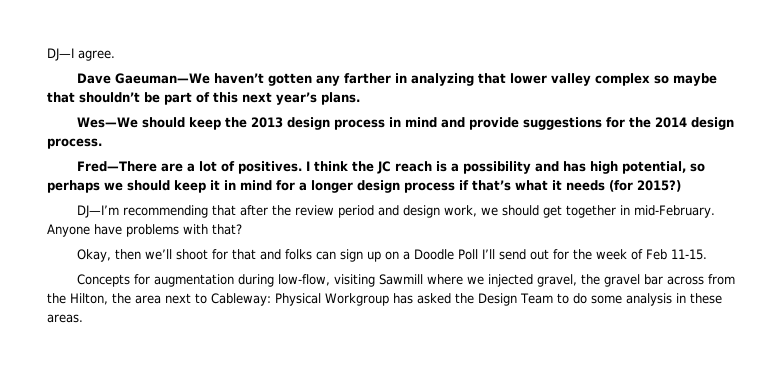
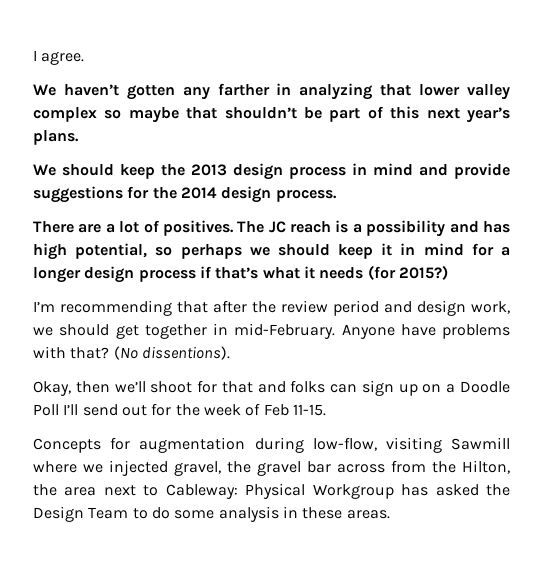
[47,48,74,61] DJ—I -> [33,50,37,61] I
[77,73,211,84] Dave Gaeuman—We -> [33,84,56,96] We
[77,117,139,128] Wes—We -> [33,164,56,176] We
[77,161,158,172] Fred—There -> [33,221,74,233] There
[306,161,375,172] I think the -> [237,221,265,233] The
[77,205,120,218] DJ—I’m -> [33,301,55,312] I’m
(242, 229) none -> [113,346,230,360] (No dissentions).

